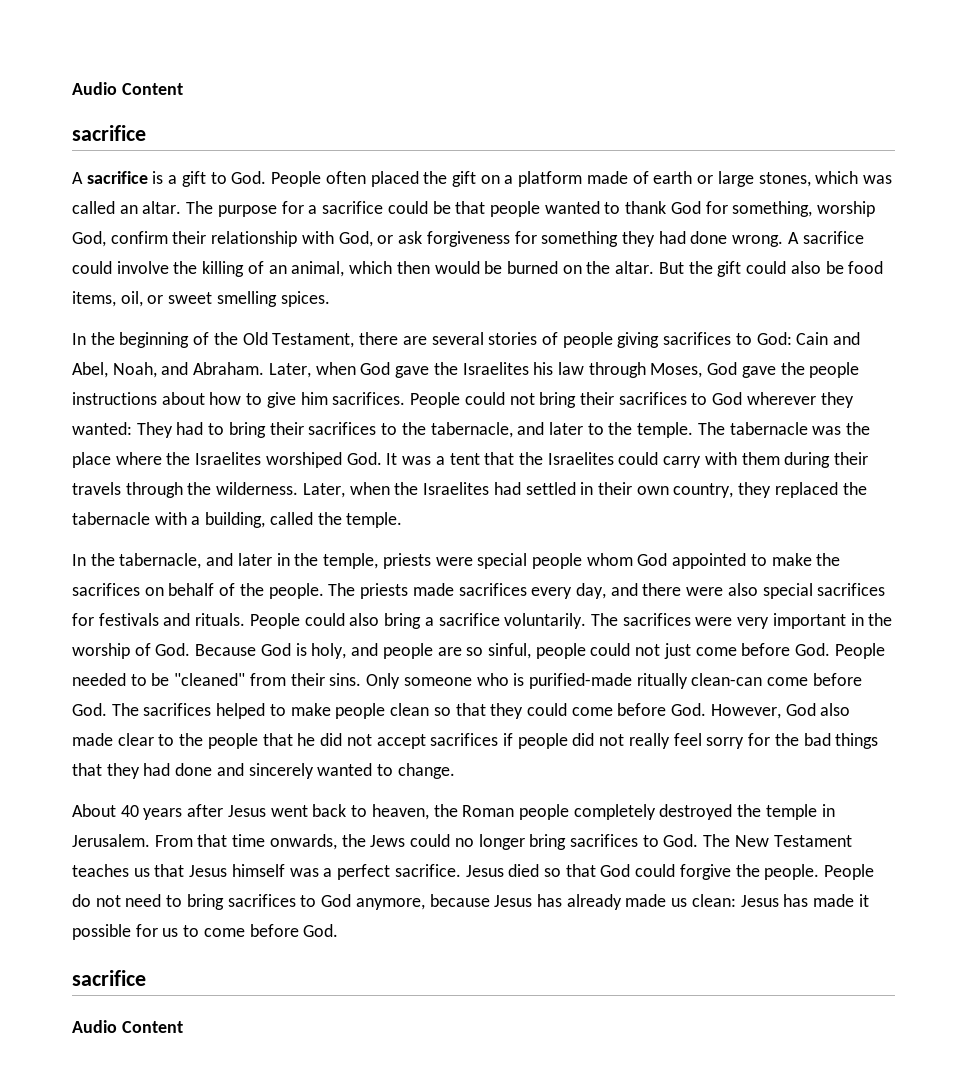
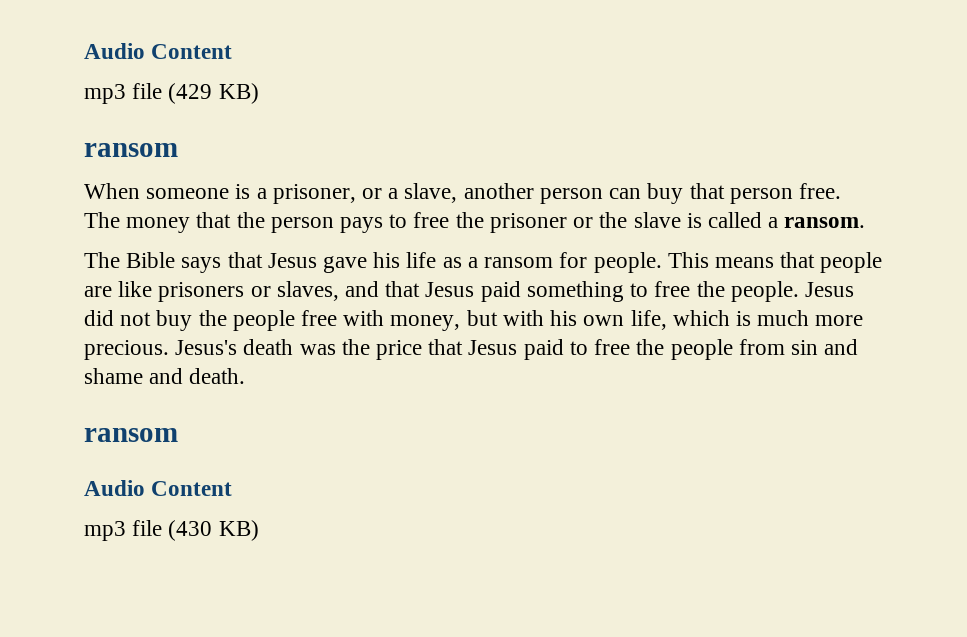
[72,82,183,95] [72,125,146,141] [72,171,892,187] [72,201,876,217] [72,231,864,247] [72,261,884,277] [72,291,330,307] [72,332,861,348] [72,362,860,378] [72,392,854,408] [72,422,871,438] [72,452,869,468] [72,482,867,498] [72,512,403,528] [72,553,841,569] [72,583,886,599] [72,613,893,629] [72,643,885,659] [72,673,862,689] [72,703,851,719] [72,733,879,749] [72,763,455,779] [72,804,835,820] [72,834,852,850] [72,864,875,880] [72,894,869,910] [72,924,339,940] [72,970,146,986] [72,1020,183,1033] Audio Content // sacrifice // A sacrifice is a gift to God. People often placed the gift on a platform made of earth or large stones, which was called an altar. The purpose for a sacrifice could be that people wanted to thank God for something, worship God, confirm their relationship with God, or ask forgiveness for something they had done wrong. A sacrifice could involve the killing of an animal, which then would be burned on the altar. But the gift could also be food items, oil, or sweet smelling spices. // In the beginning of the Old Testament, there are several stories of people giving sacrifices to God: Cain and Abel, Noah, and Abraham. Later, when God gave the Israelites his law through Moses, God gave the people instructions about how to give him sacrifices. People could not bring their sacrifices to God wherever they wanted: They had to bring their sacrifices to the tabernacle, and later to the temple. The tabernacle was the place where the Israelites worshiped God. It was a tent that the Israelites could carry with them during their travels through the wilderness. Later, when the Israelites had settled in their own country, they replaced the tabernacle with a building, called the temple. // In the tabernacle, and later in the temple, priests were special people whom God appointed to make the sacrifices on behalf of the people. The priests made sacrifices every day, and there were also special sacrifices for festivals and rituals. People could also bring a sacrifice voluntarily. The sacrifices were very important in the worship of God. Because God is holy, and people are so sinful, people could not just come before God. People needed to be "cleaned" from their sins. Only someone who is purified-made ritually clean-can come before God. The sacrifices helped to make people clean so that they could come before God. However, God also made clear to the people that he did not accept sacrifices if people did not really feel sorry for the bad things that they had done and sincerely wanted to change. // About 40 years after Jesus went back to heaven, the Roman people completely destroyed the temple in Jerusalem. From that time onwards, the Jews could no longer bring sacrifices to God. The New Testament teaches us that Jesus himself was a perfect sacrifice. Jesus died so that God could forgive the people. People do not need to bring sacrifices to God anymore, because Jesus has already made us clean: Jesus has made it possible for us to come before God. // sacrifice // Audio Content -> [84,43,233,59] [84,83,259,104] [84,143,178,157] [84,183,841,204] [84,212,866,233] [84,252,883,273] [84,281,854,302] [84,310,864,331] [84,339,859,360] [84,368,246,384] [84,428,178,442] [84,480,233,496] [84,520,259,541] Audio Content // mp3 file (429 KB) // ransom // When someone is a prisoner, or a slave, another person can buy that person free. The money that the person pays to free the prisoner or the slave is called a ransom. // The Bible says that Jesus gave his life as a ransom for people. This means that people are like prisoners or slaves, and that Jesus paid something to free the people. Jesus did not buy the people free with money, but with his own life, which is much more precious. Jesus's death was the price that Jesus paid to free the people from sin and shame and death. // ransom // Audio Content // mp3 file (430 KB)

